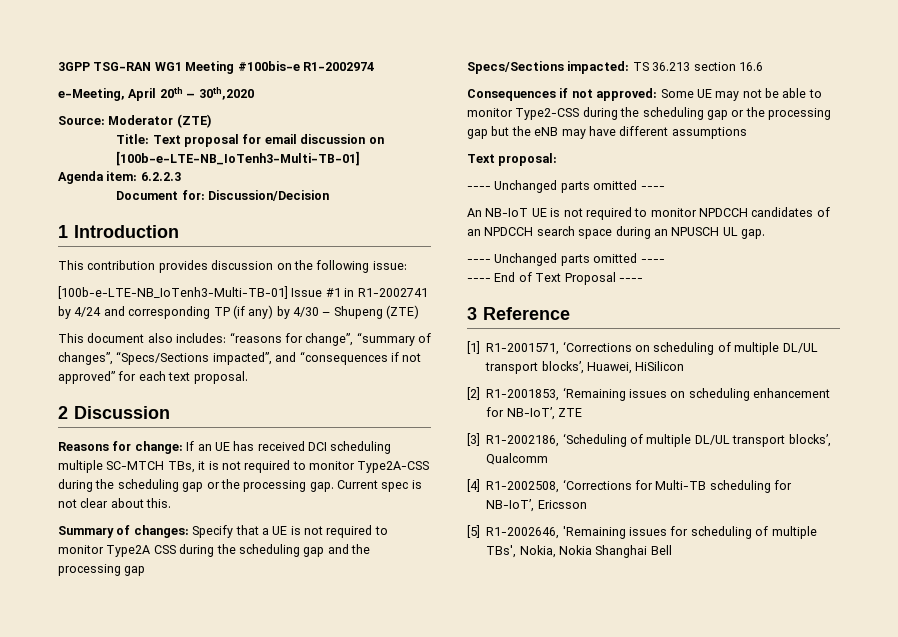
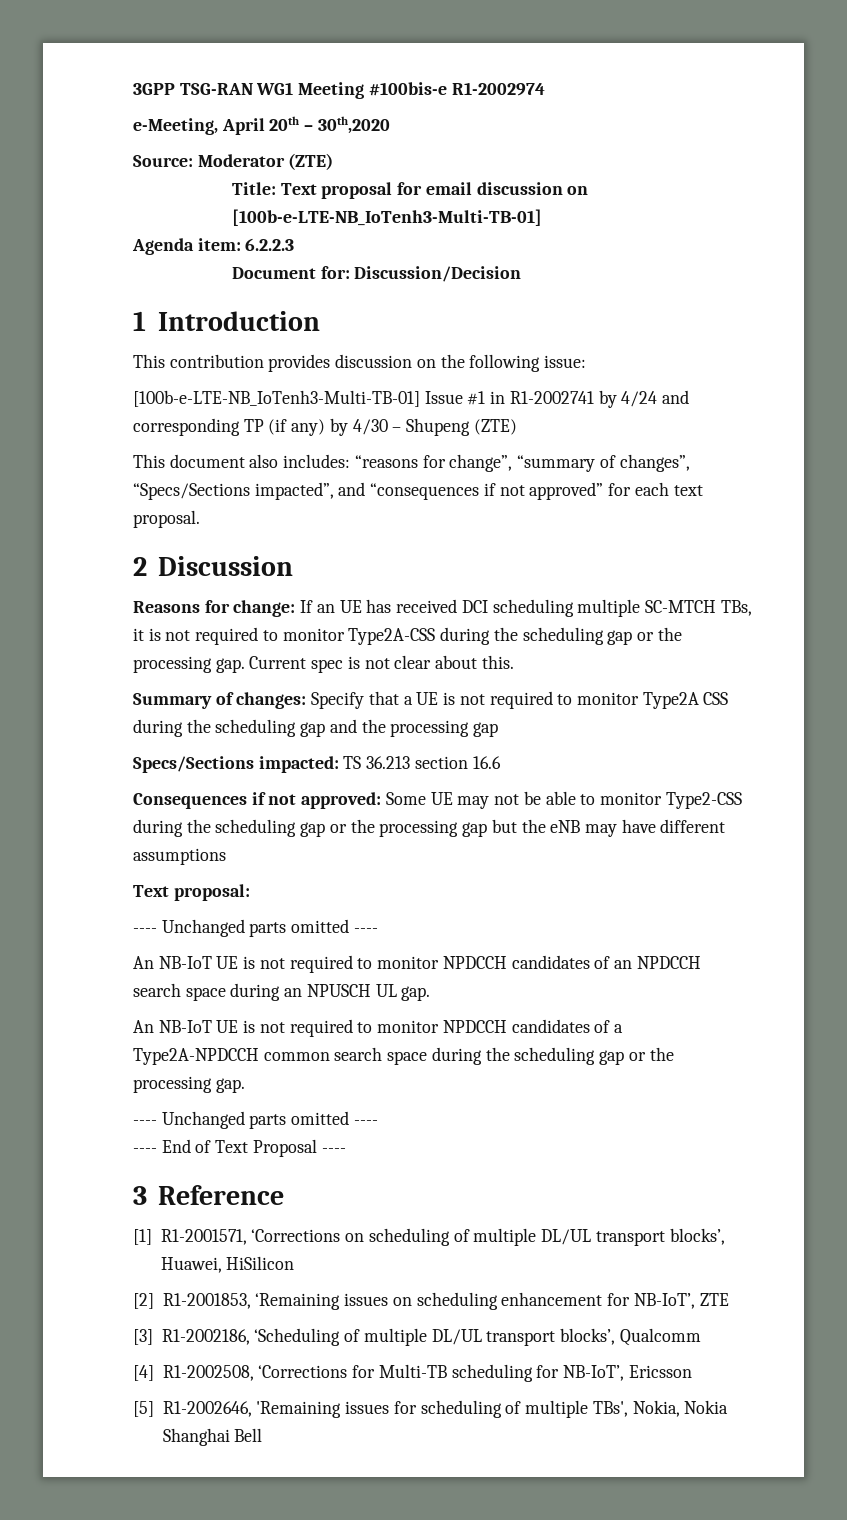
(765, 234) none -> [133,1019,623,1037] [133,1047,674,1065] [133,1076,245,1093] // An NB-IoT UE is not required to monitor NPDCCH candidates of a Type2A-NPDCCH common search space during the scheduling gap or the processing gap.

